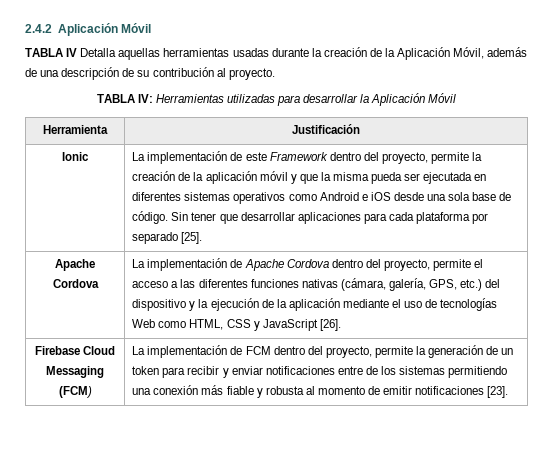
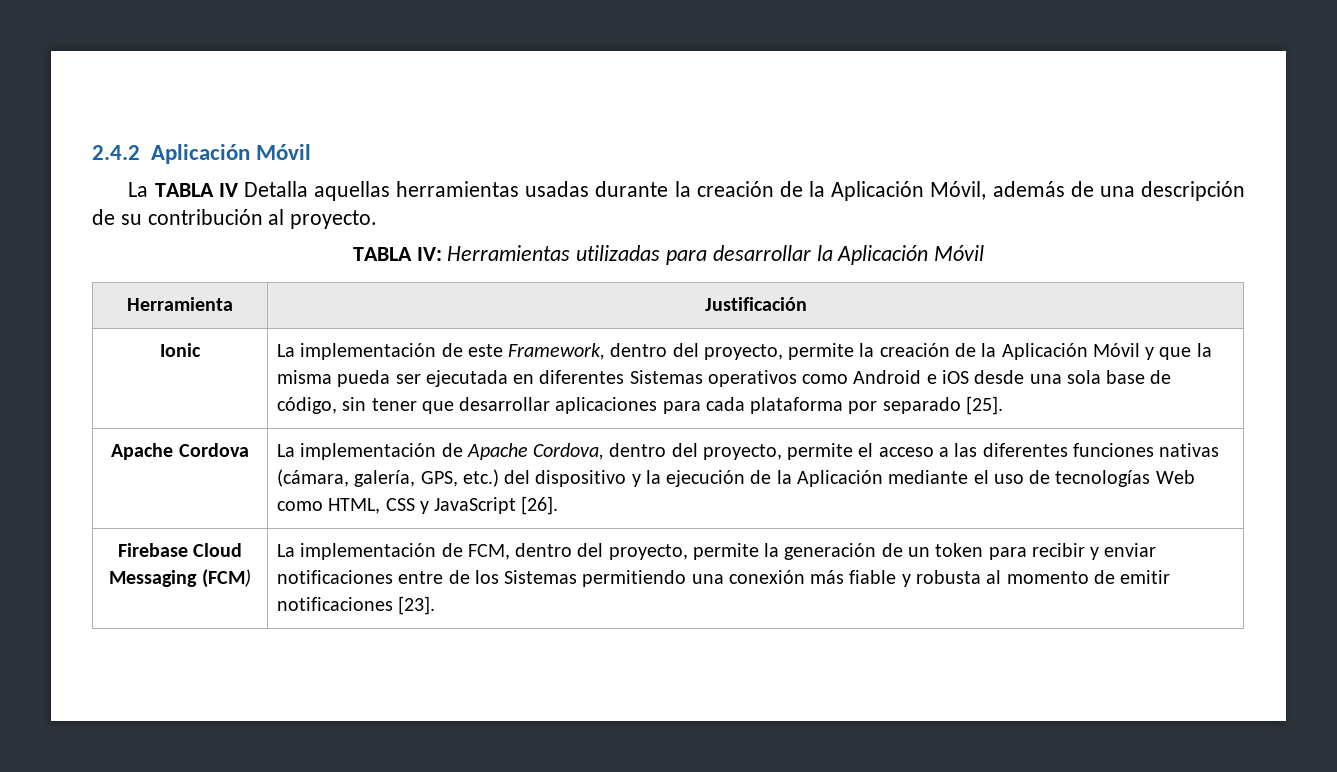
(151, 28) none -> [128,182,149,197] La
[269,152,328,161] Framework -> [508,343,606,360] Framework,
[205,171,288,184] aplicación móvil -> [1001,343,1140,360] Aplicación Móvil
[184,192,231,201] sistemas -> [629,370,703,384] Sistemas
[132,211,189,224] código. Sin -> [277,397,367,414] código, sin
[286,259,329,268] Cordova -> [533,443,605,460] Cordova,
[288,298,340,311] aplicación -> [797,470,884,487] Aplicación
[245,346,271,355] FCM -> [467,544,510,560] FCM,
[399,366,446,375] sistemas -> [504,570,578,584] Sistemas

